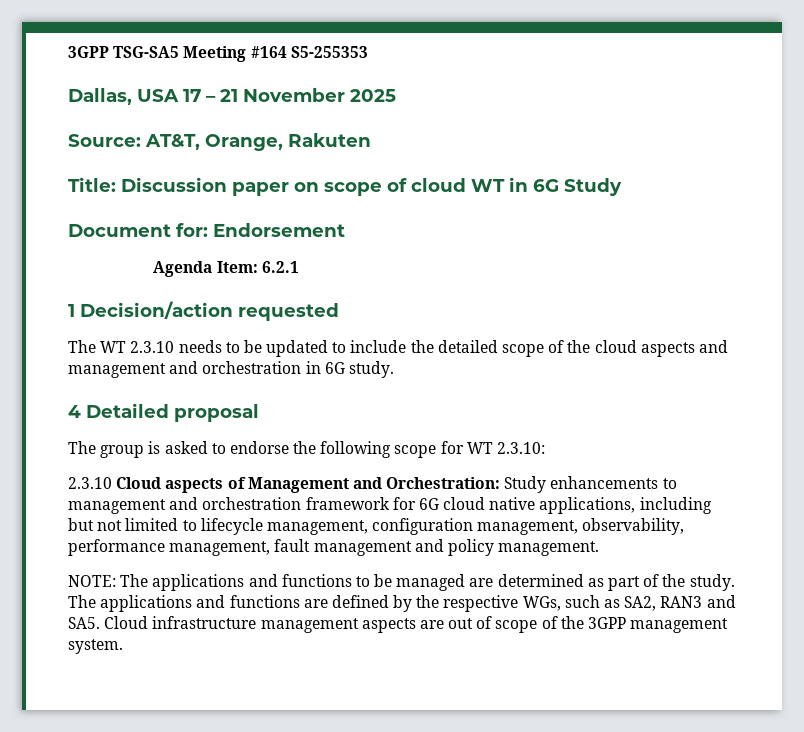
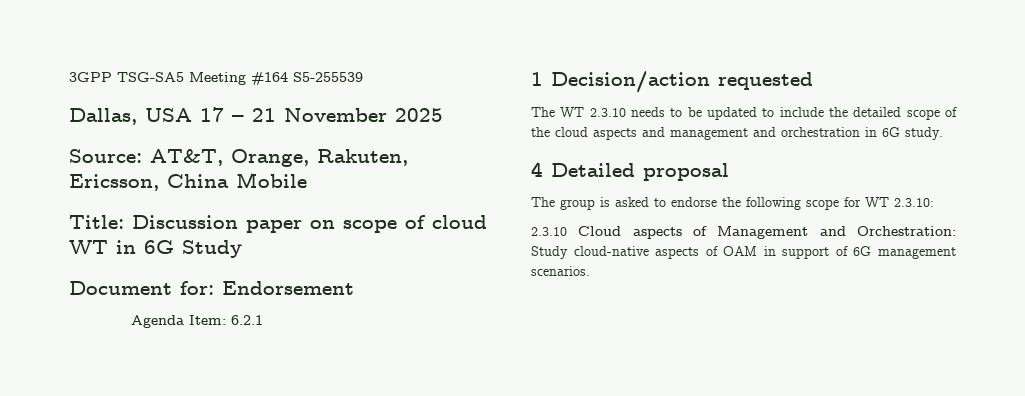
[290,46,368,58] S5-255353 -> [293,72,363,82] S5-255539
[288,133,371,147] Rakuten -> [317,149,408,166] [69,172,307,191] Rakuten, Ericsson, China Mobile
[550,476,677,489] [68,497,712,514] [68,518,685,535] [68,539,600,556] [68,574,735,591] [68,595,736,612] [68,616,729,633] [68,639,123,654] enhancements to management and orchestration framework for 6G cloud native applications, including but not limited to lifecycle management, configuration management, observability, performance management, fault management and policy management. // NOTE: The applications and functions to be managed are determined as part of the study. The applications and functions are defined by the respective WGs, such as SA2, RAN3 and SA5. Cloud infrastructure management aspects are out of scope of the 3GPP management system. -> [573,246,956,259] [531,266,590,276] cloud-native aspects of OAM in support of 6G management scenarios.

